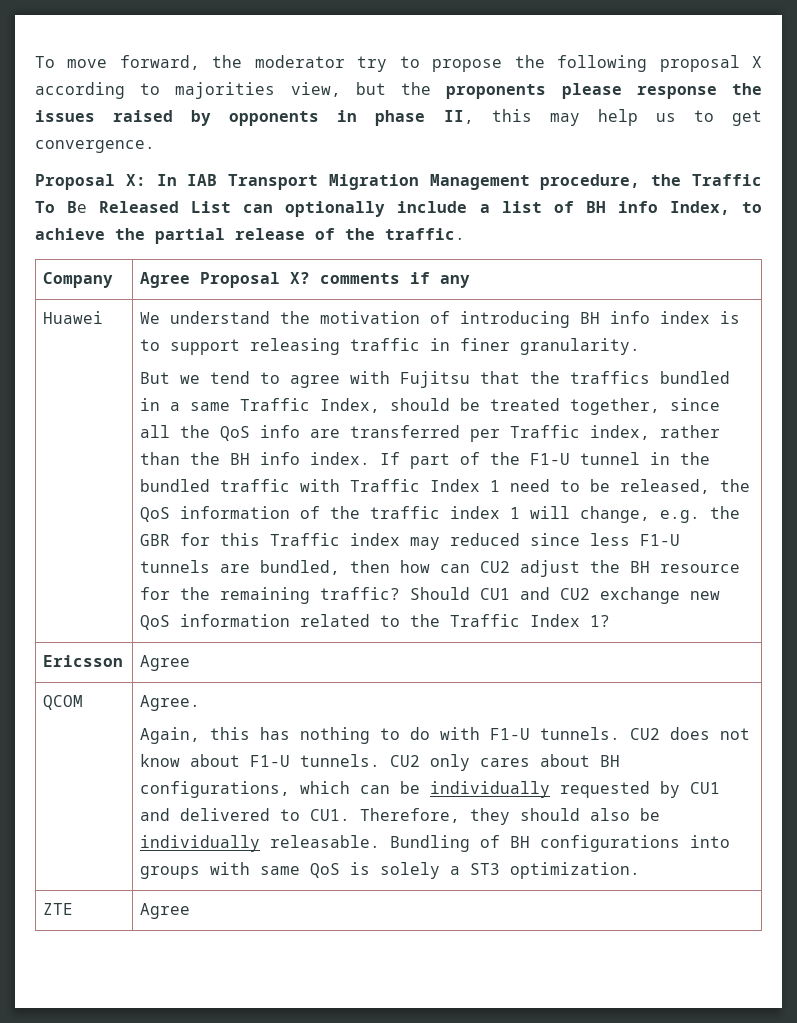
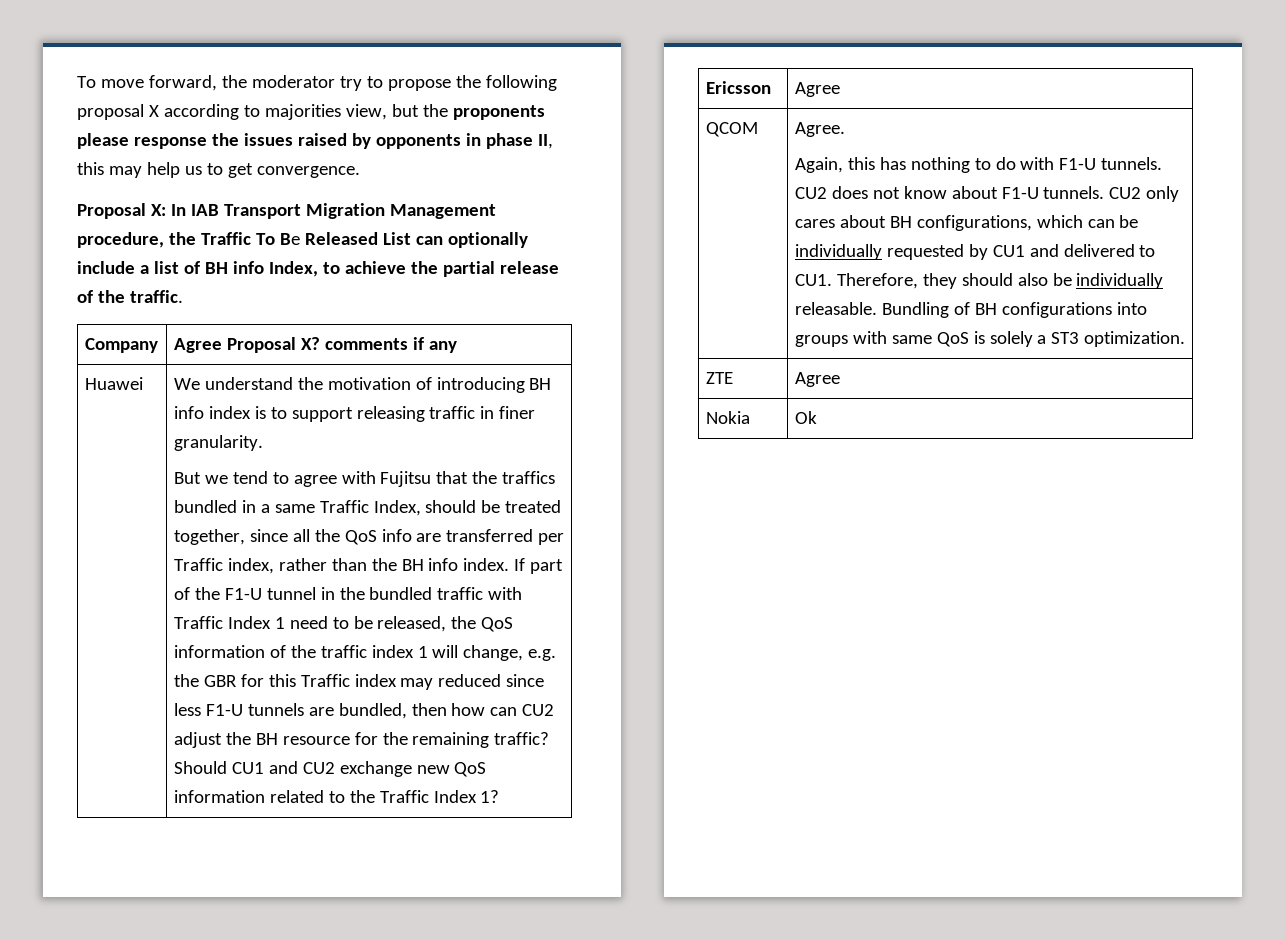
(191, 911) none -> [705,411,750,424] [794,411,817,424] // Nokia | Ok

